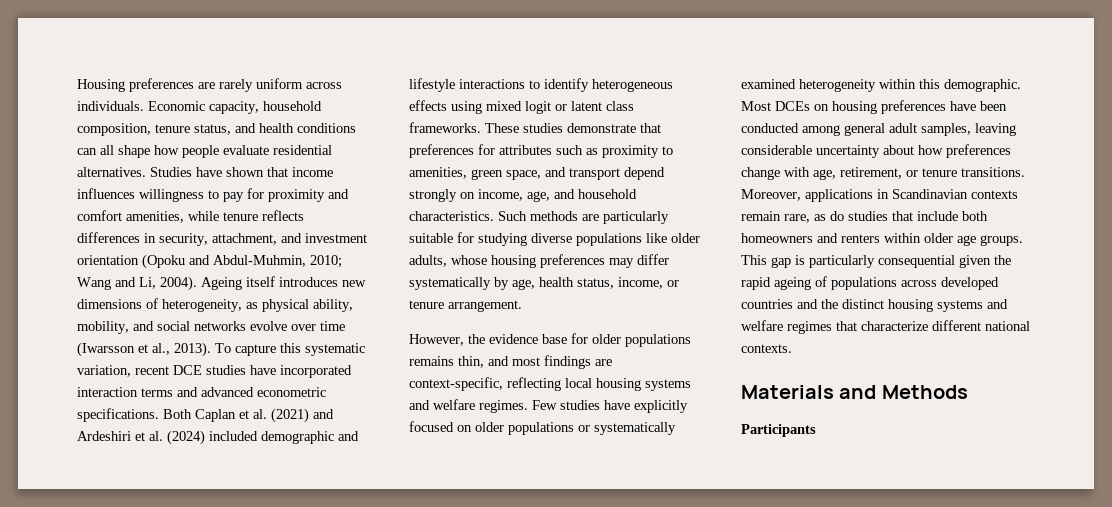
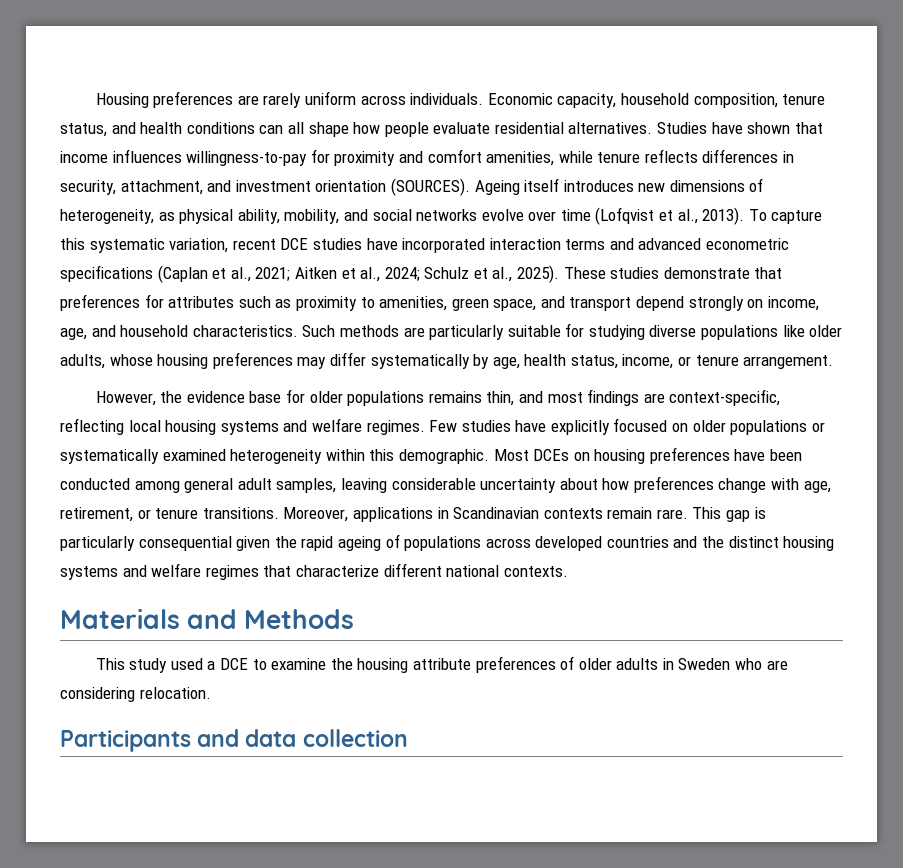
[139,189,244,202] willingness to pay -> [186,151,308,166] willingness-to-pay
[142,254,342,269] [77,276,197,291] (Opoku and Abdul-Muhmin, 2010; Wang and Li, 2004). -> [390,178,470,196] (SOURCES).
[77,342,135,357] (Iwarsson -> [595,207,655,225] (Lofqvist
[77,408,334,423] [77,430,359,445] [409,78,673,92] [409,100,634,114] [409,122,481,133] specifications. Both Caplan et al. (2021) and Ardeshiri et al. (2024) included demographic and lifestyle interactions to identify heterogeneous effects using mixed logit or latent class frameworks. -> [60,265,560,283] specifications (Caplan et al., 2021; Aitken et al., 2024; Schulz et al., 2025).
[784,211,988,223] [741,233,1023,246] rare, as do studies that include both homeowners and renters within older age groups. -> [656,509,688,519] rare.
[741,424,816,437] Participants -> [95,656,788,673] [60,687,211,702] [60,729,408,752] This study used a DCE to examine the housing attribute preferences of older adults in Sweden who are considering relocation. // Participants and data collection

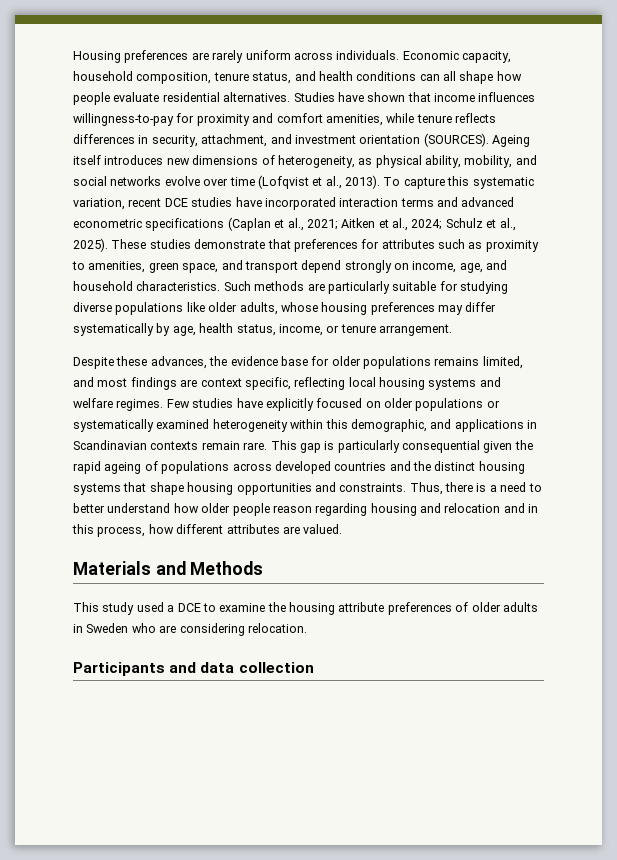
[95,391,156,406] However, -> [73,356,207,369] Despite these advances,
[486,391,515,406] thin, -> [482,356,523,369] limited,
[669,389,781,406] context-specific, -> [200,377,291,390] context specific,
[398,447,803,464] [60,476,831,493] [60,507,349,522] demographic. Most DCEs on housing preferences have been conducted among general adult samples, leaving considerable uncertainty about how preferences change with age, retirement, or tenure transitions. Moreover, -> [350,419,452,432] demographic, and
[122,563,568,580] and welfare regimes that characterize different national contexts. -> [123,482,542,495] [73,503,539,516] [72,524,343,537] that shape housing opportunities and constraints. Thus, there is a need to better understand how older people reason regarding housing and relocation and in this process, how different attributes are valued.

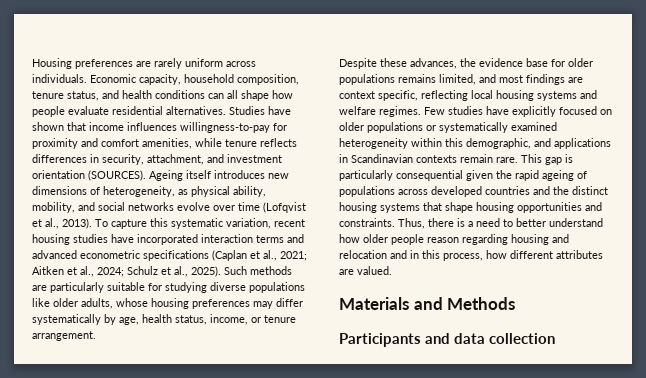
[164,198,188,207] DCE -> [32,234,70,245] housing
[111,239,539,252] [72,260,508,273] [73,281,221,291] These studies demonstrate that preferences for attributes such as proximity to amenities, green space, and transport depend strongly on income, age, and household characteristics. -> (221, 271) none
[73,602,538,615] [73,623,307,636] // This study used a DCE to examine the housing attribute preferences of older adults in Sweden who are considering relocation. -> (516, 303) none

